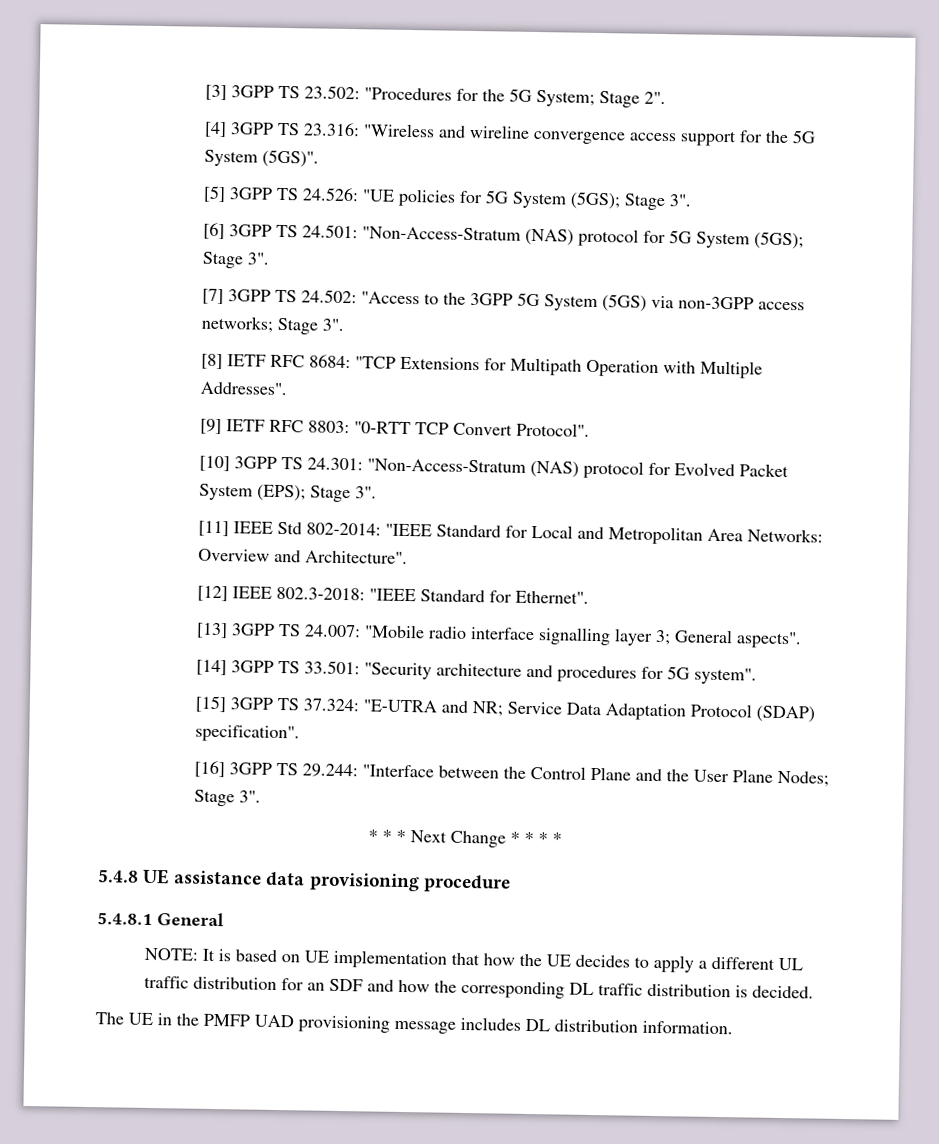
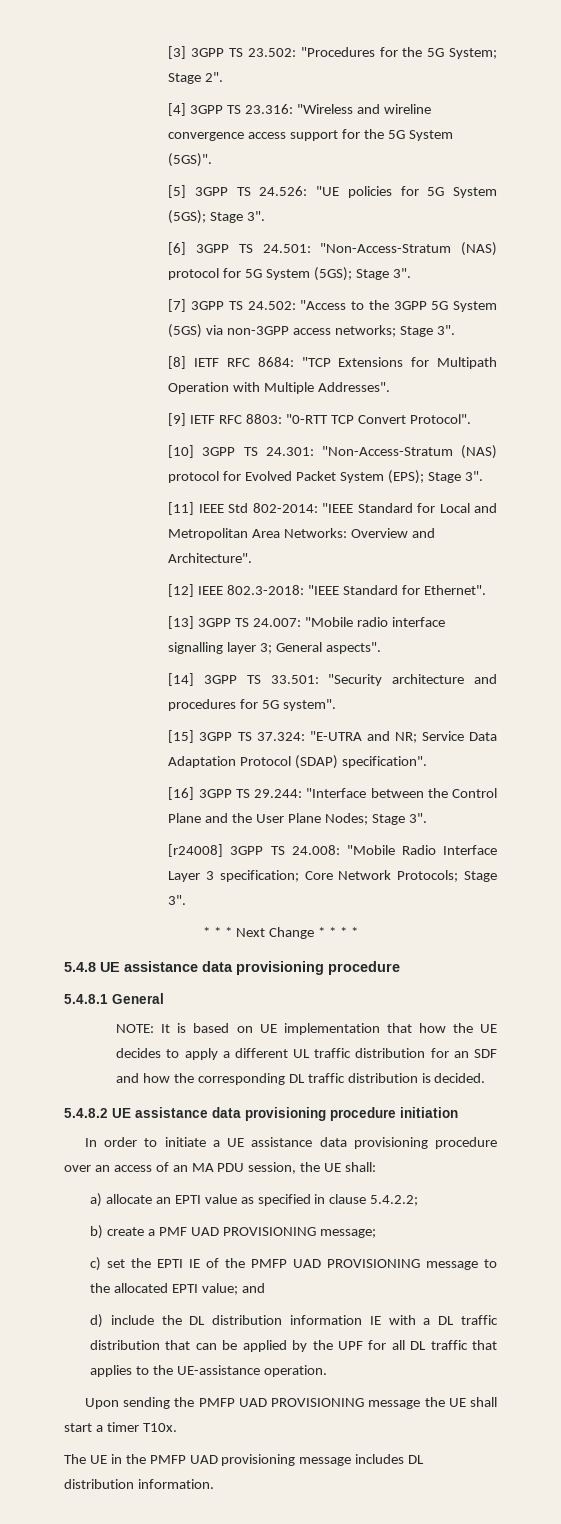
(261, 796) none -> [168,844,498,857] [168,870,497,882] [168,895,187,905] // [r24008] 3GPP TS 24.008: "Mobile Radio Interface Layer 3 specification; Core Network Protocols; Stage 3".
(814, 992) none -> [64,1107,458,1121] [84,1137,497,1149] [64,1162,377,1174] [90,1193,419,1207] [90,1225,376,1239] [90,1257,498,1271] [90,1283,265,1295] [90,1314,499,1328] [90,1340,497,1352] [90,1365,327,1377] [84,1397,497,1409] [64,1422,177,1432] // 5.4.8.2 UE assistance data provisioning procedure initiation // In order to initiate a UE assistance data provisioning procedure over an access of an MA PDU session, the UE shall: // a) allocate an EPTI value as specified in clause 5.4.2.2; // b) create a PMF UAD PROVISIONING message; // c) set the EPTI IE of the PMFP UAD PROVISIONING message to the allocated EPTI value; and // d) include the DL distribution information IE with a DL traffic distribution that can be applied by the UPF for all DL traffic that applies to the UE-assistance operation. // Upon sending the PMFP UAD PROVISIONING message the UE shall start a timer T10x.

